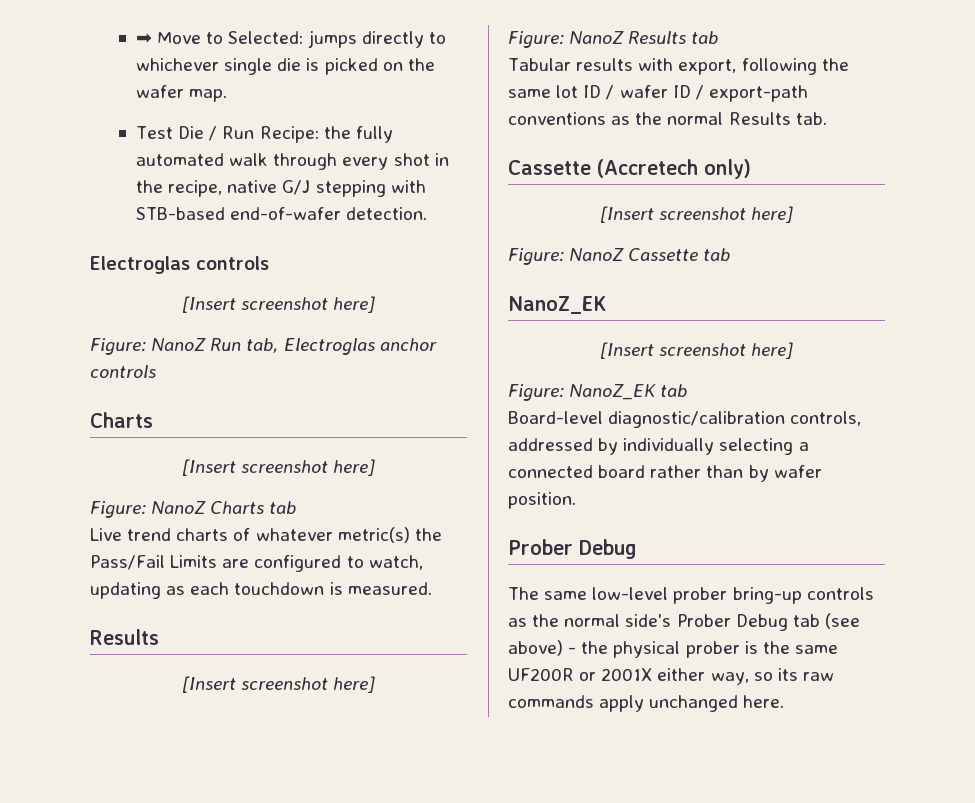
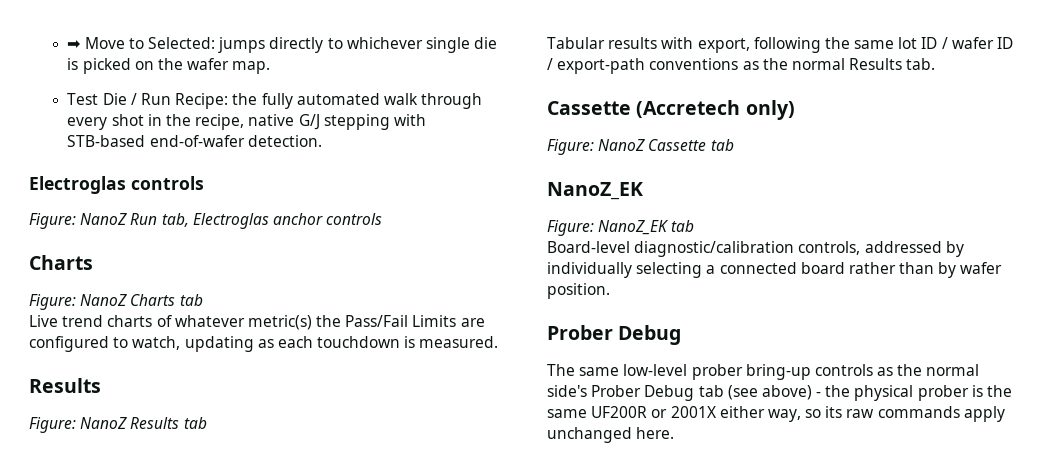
[181,296,376,313] // [Insert screenshot here] -> (204, 183) none
[181,459,376,476] // [Insert screenshot here] -> (93, 262) none
[181,676,376,693] // [Insert screenshot here] -> (101, 385) none
[599,206,794,223] // [Insert screenshot here] -> (795, 110) none
[599,342,794,359] // [Insert screenshot here] -> (643, 191) none

